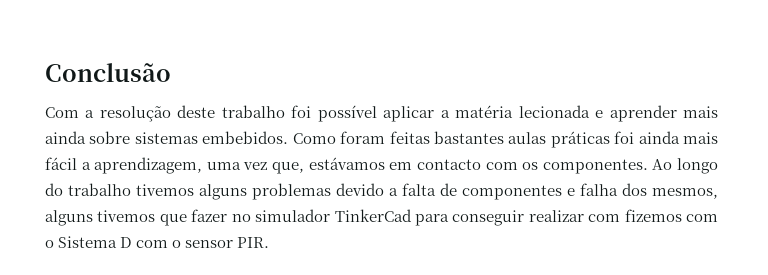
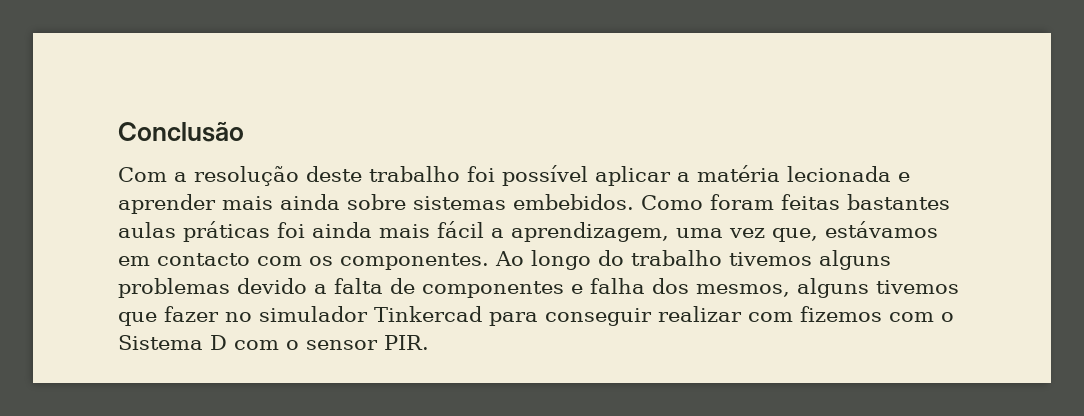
[334,209,412,222] TinkerCad -> [374,306,482,322] Tinkercad

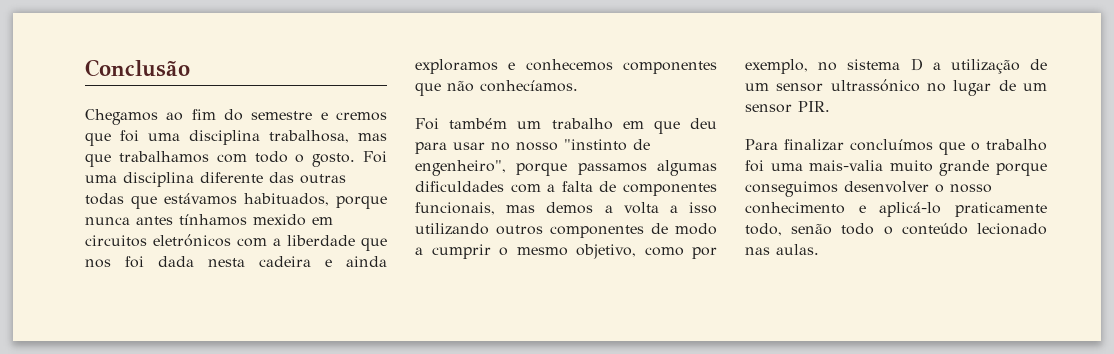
[118,165,910,186] [118,194,950,214] [118,221,938,242] [118,250,891,270] [118,278,959,298] [118,306,954,326] [118,335,429,350] Com a resolução deste trabalho foi possível aplicar a matéria lecionada e aprender mais ainda sobre sistemas embebidos. Como foram feitas bastantes aulas práticas foi ainda mais fácil a aprendizagem, uma vez que, estávamos em contacto com os componentes. Ao longo do trabalho tivemos alguns problemas devido a falta de componentes e falha dos mesmos, alguns tivemos que fazer no simulador Tinkercad para conseguir realizar com fizemos com o Sistema D com o sensor PIR. -> [85,109,387,125] [85,130,387,146] [85,151,388,167] [85,172,346,187] [85,193,387,209] [85,214,333,226] [85,234,387,251] [85,256,387,268] [415,59,717,74] [415,80,578,96] [415,118,717,134] [415,139,650,154] [415,160,717,176] [415,181,717,196] [415,202,717,215] [415,223,717,238] [415,244,717,259] [745,58,1047,74] [745,79,1047,96] [745,101,830,113] [745,139,1047,155] [745,160,1047,176] [745,181,992,197] [745,202,1047,217] [745,223,1047,236] [745,244,819,255] Chegamos ao fim do semestre e cremos que foi uma disciplina trabalhosa, mas que trabalhamos com todo o gosto. Foi uma disciplina diferente das outras todas que estávamos habituados, porque nunca antes tínhamos mexido em circuitos eletrónicos com a liberdade que nos foi dada nesta cadeira e ainda exploramos e conhecemos componentes que não conhecíamos. // Foi também um trabalho em que deu para usar no nosso "instinto de engenheiro", porque passamos algumas dificuldades com a falta de componentes funcionais, mas demos a volta a isso utilizando outros componentes de modo a cumprir o mesmo objetivo, como por exemplo, no sistema D a utilização de um sensor ultrassónico no lugar de um sensor PIR. // Para finalizar concluímos que o trabalho foi uma mais-valia muito grande porque conseguimos desenvolver o nosso conhecimento e aplicá-lo praticamente todo, senão todo o conteúdo lecionado nas aulas.

